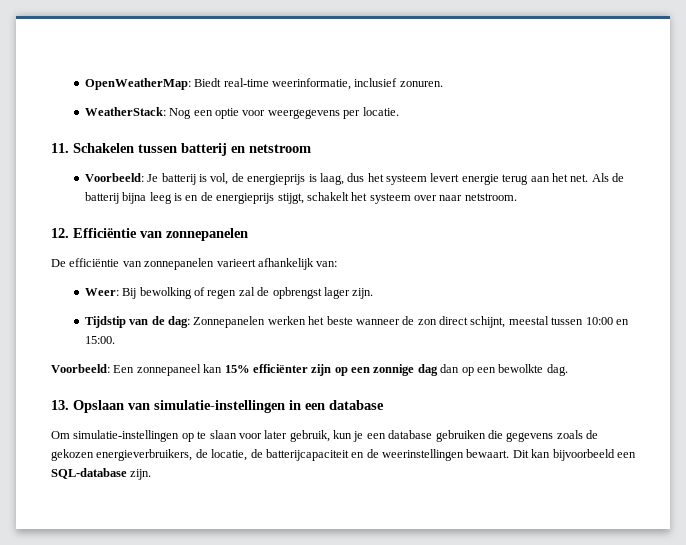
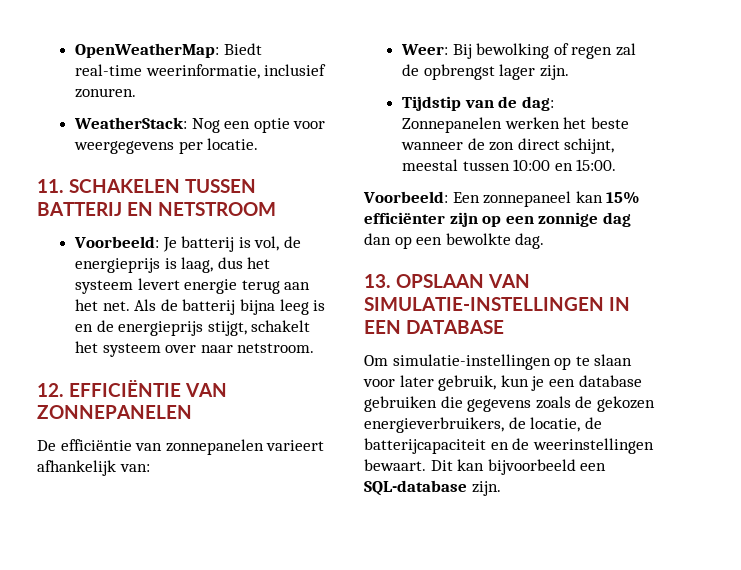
[73,143,311,156] Schakelen tussen batterij en netstroom -> [69,179,256,193] [37,202,276,216] SCHAKELEN TUSSEN BATTERIJ EN NETSTROOM
[73,228,248,241] Efficiëntie van zonnepanelen -> [69,380,227,397] [37,405,192,419] EFFICIËNTIE VAN ZONNEPANELEN
[73,400,384,413] Opslaan van simulatie-instellingen in een database -> [396,274,530,288] [364,297,630,311] [364,320,504,334] OPSLAAN VAN SIMULATIE-INSTELLINGEN IN EEN DATABASE

